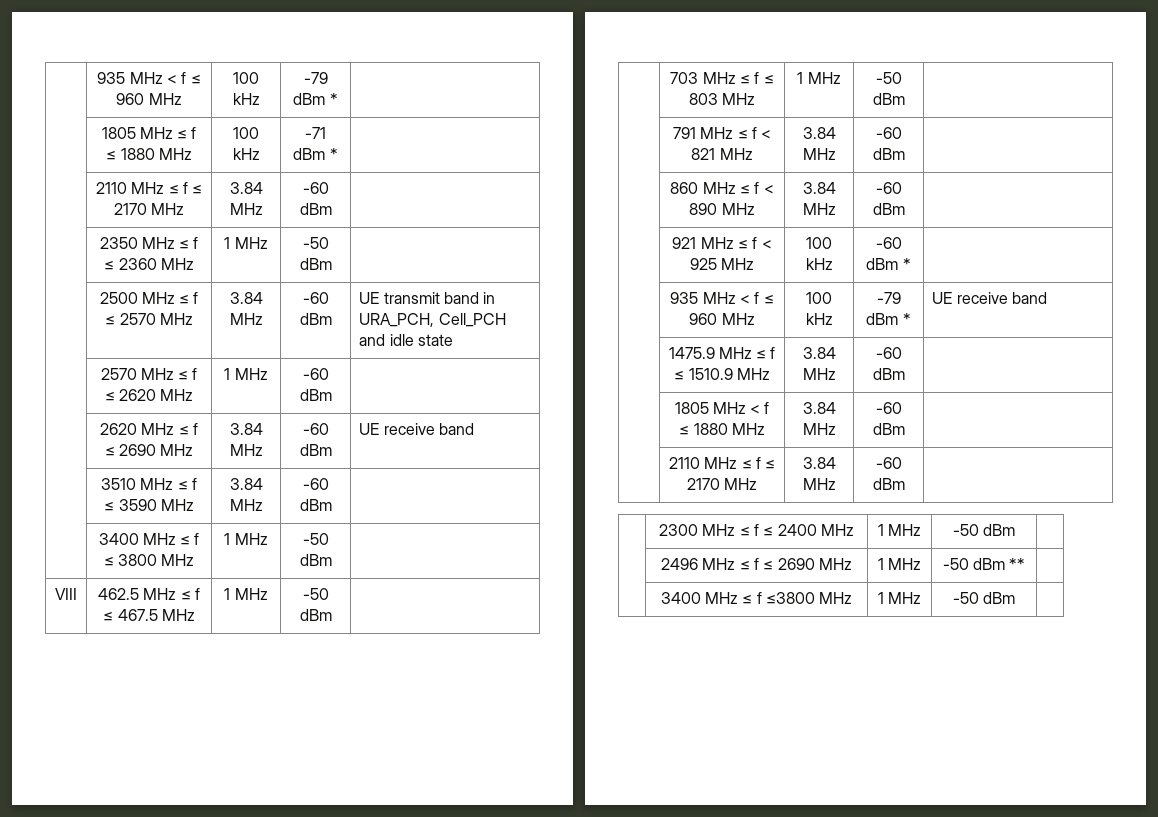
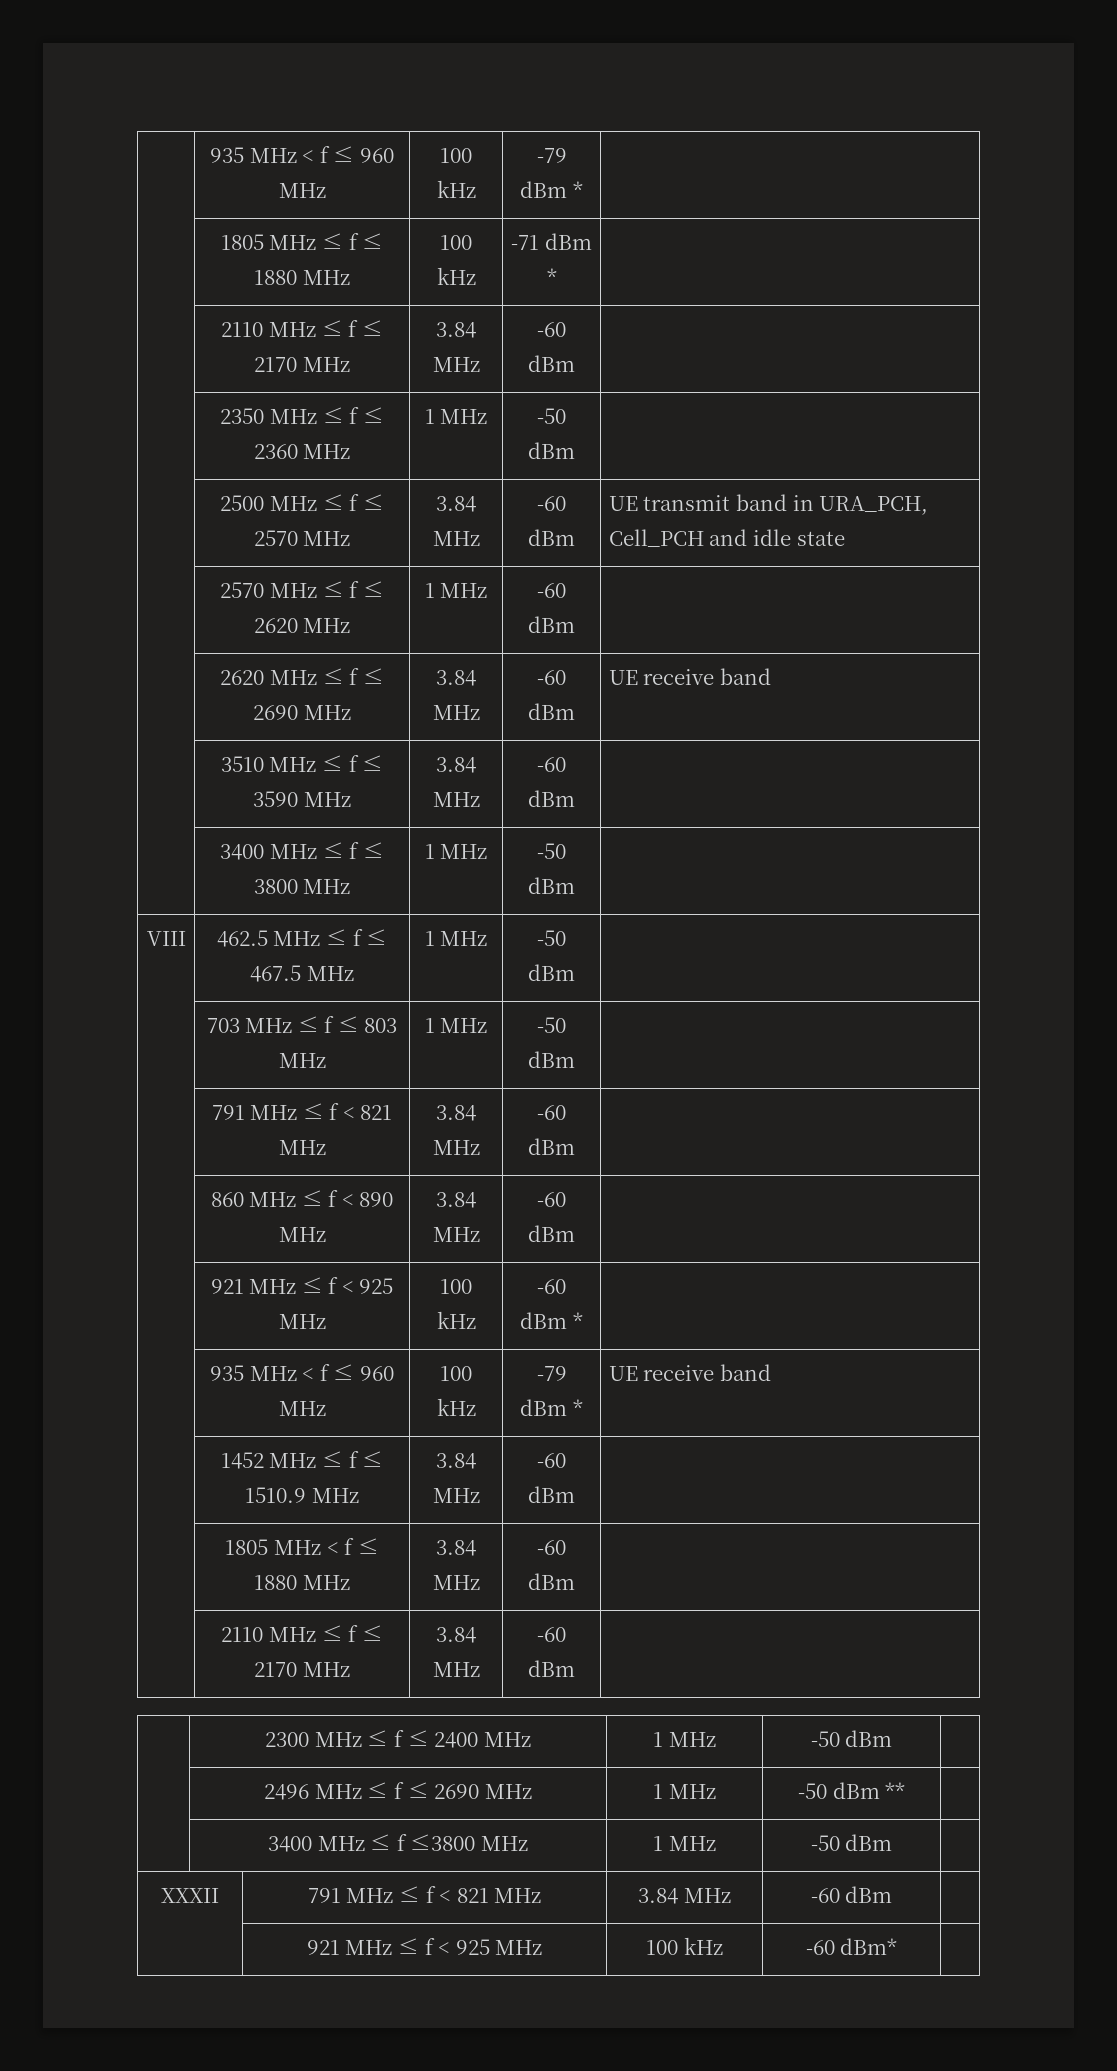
[668,347,715,359] 1475.9 -> [220,1452,264,1469] 1452
(1016, 598) none -> [161,1888,219,1903] [307,1886,542,1903] [638,1888,731,1904] [810,1886,893,1903] [306,1938,543,1955] [646,1937,723,1955] [805,1938,898,1955] // XXXII | 791 MHz ≤ f < 821 MHz | 3.84 MHz | -60 dBm | // | 921 MHz ≤ f < 925 MHz | 100 kHz | -60 dBm* |

